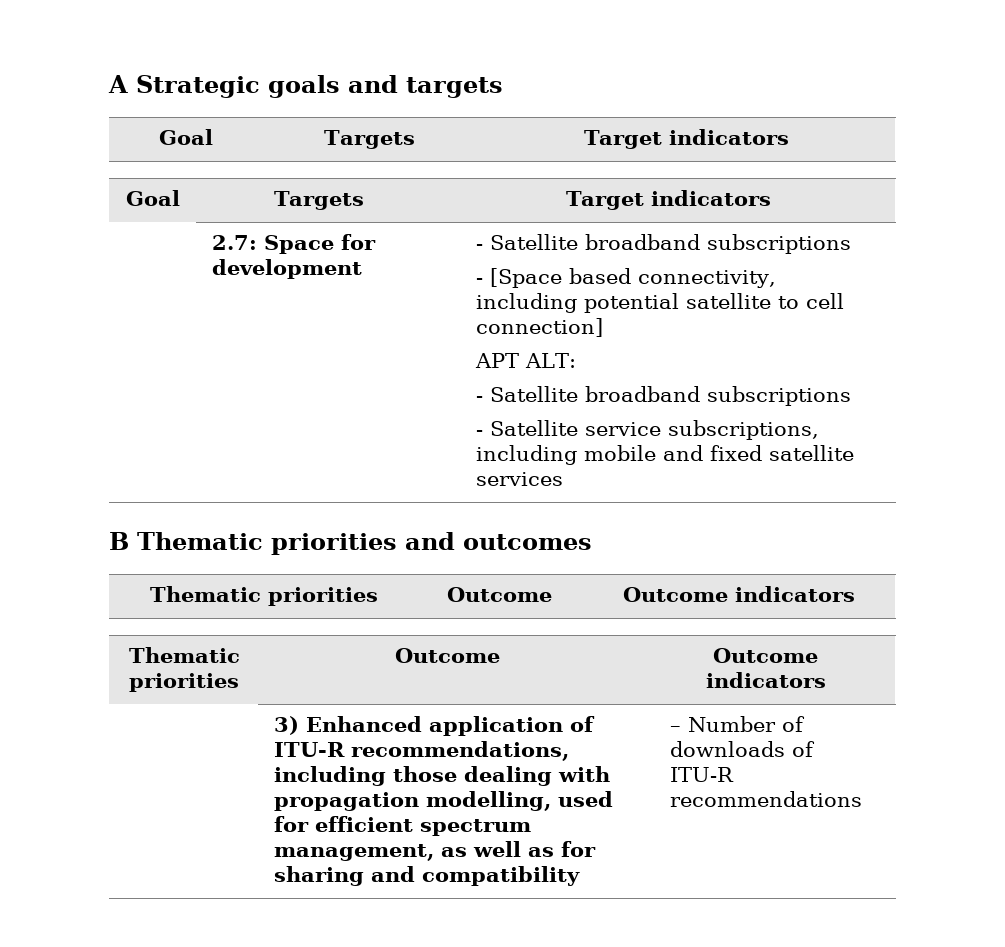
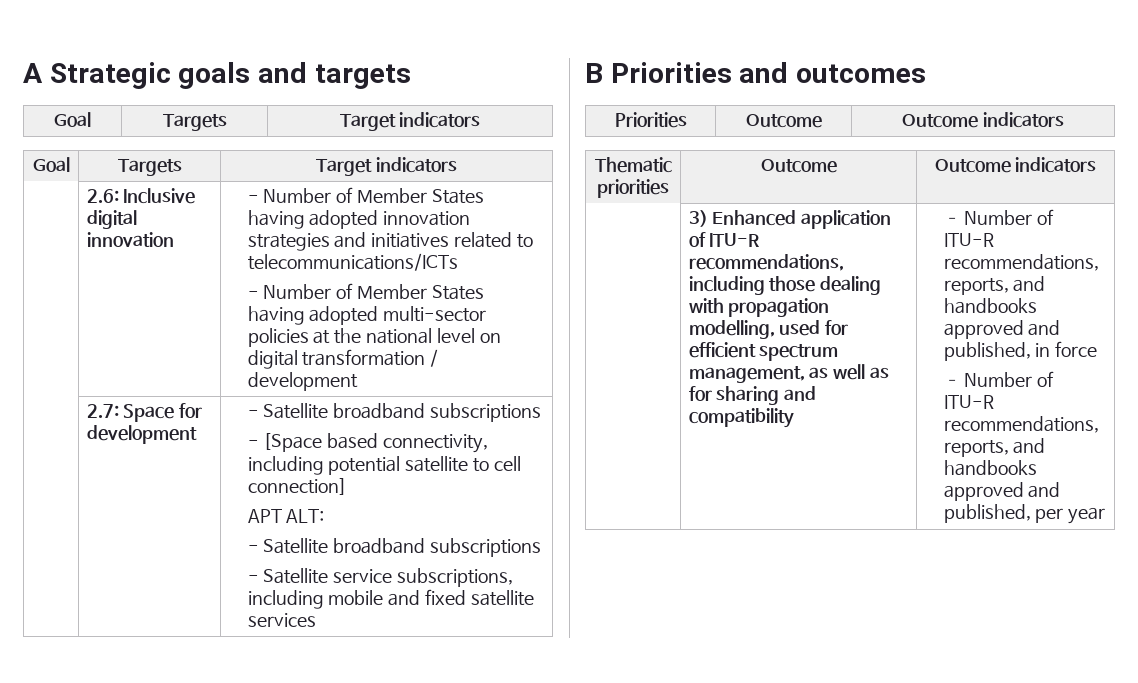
(772, 198) none -> [86,188,196,204] [86,210,137,229] [86,232,174,247] [247,187,484,204] [247,210,471,229] [247,232,533,251] [247,253,458,271] [247,283,484,300] [247,306,487,325] [247,328,501,347] [247,349,439,369] [247,372,358,391] // | 2.6: Inclusive digital innovation | - Number of Member States having adopted innovation strategies and initiatives related to telecommunications/ICTs // - Number of Member States having adopted multi-sector policies at the national level on digital transformation / development
[137,532,397,555] Thematic priorities -> [610,62,732,83] Priorities
[149,586,378,606] Thematic priorities -> [614,112,687,128] Priorities
[670,741,816,757] [670,767,735,782] [670,791,863,807] downloads of ITU-R recommendations -> [943,233,994,247] [943,254,1099,271] [943,276,1046,295] [943,298,1037,314] [943,320,1061,339] [943,341,1098,361] [943,371,1055,387] [943,395,994,409] [943,416,1099,433] [943,438,1046,457] [943,460,1037,476] [943,482,1061,501] [943,504,1106,524] ITU-R recommendations, reports, and handbooks approved and published, in force // – Number of ITU-R recommendations, reports, and handbooks approved and published, per year

